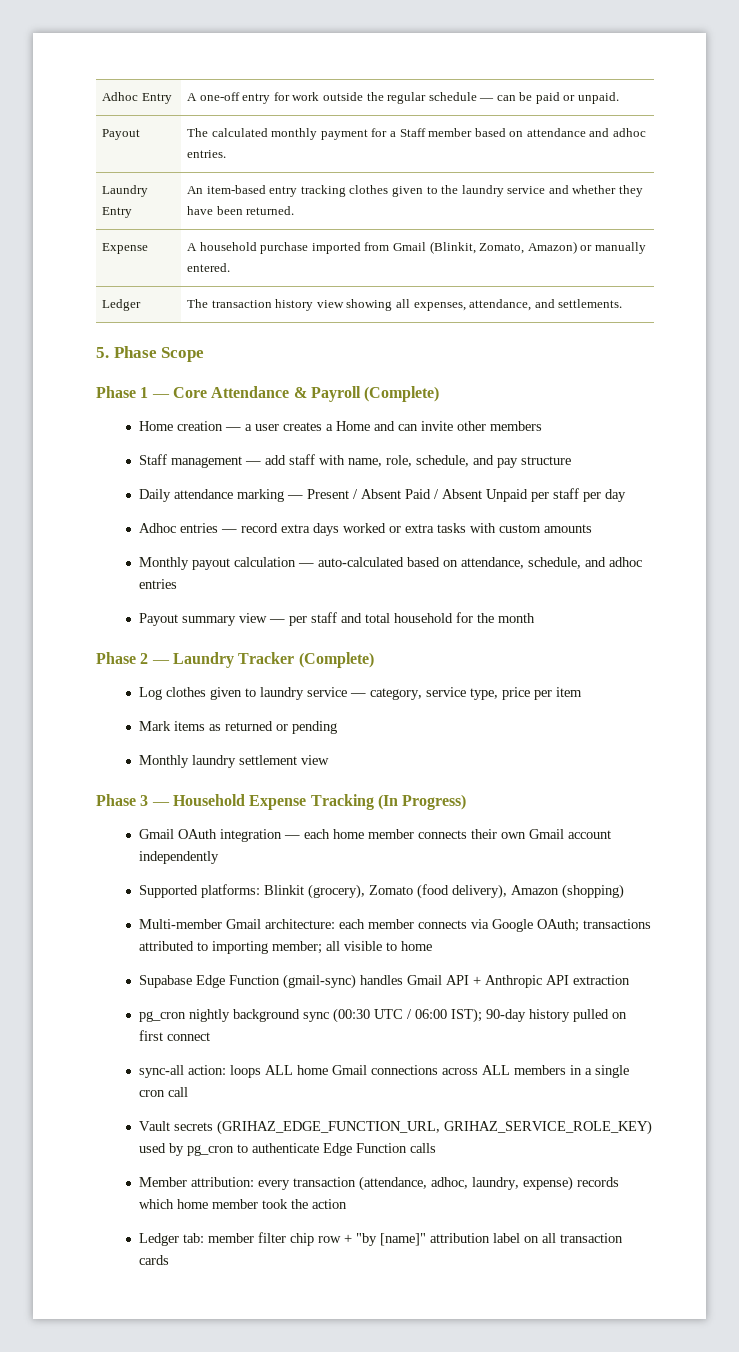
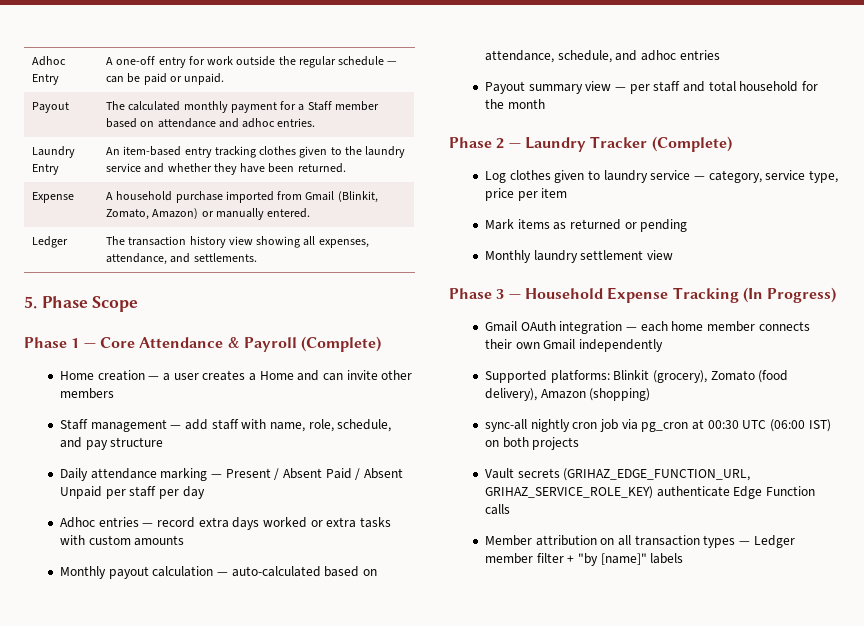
[568,830,612,839] account -> (576, 344) none
[139,919,652,932] [139,941,433,954] [139,974,631,989] [139,1008,628,1023] [139,1030,211,1041] [139,1065,630,1078] [139,1087,189,1097] Multi-member Gmail architecture: each member connects via Google OAuth; transactions attributed to importing member; all visible to home // Supabase Edge Function (gmail-sync) handles Gmail API + Anthropic API extraction // pg_cron nightly background sync (00:30 UTC / 06:00 IST); 90-day history pulled on first connect // sync-all action: loops ALL home Gmail connections across ALL members in a single cron call -> [485,419,831,432] [485,437,580,450] sync-all nightly cron job via pg_cron at 00:30 UTC (06:00 IST) on both projects
[139,1143,249,1156] used by pg_cron to -> (654, 492) none
[191,1176,620,1191] [139,1199,348,1209] [139,1232,624,1246] [139,1255,170,1265] attribution: every transaction (attendance, adhoc, laundry, expense) records which home member took the action // Ledger tab: member filter chip row + "by [name]" attribution label on all transaction cards -> [535,535,795,548] [485,553,684,566] attribution on all transaction types — Ledger member filter + "by [name]" labels

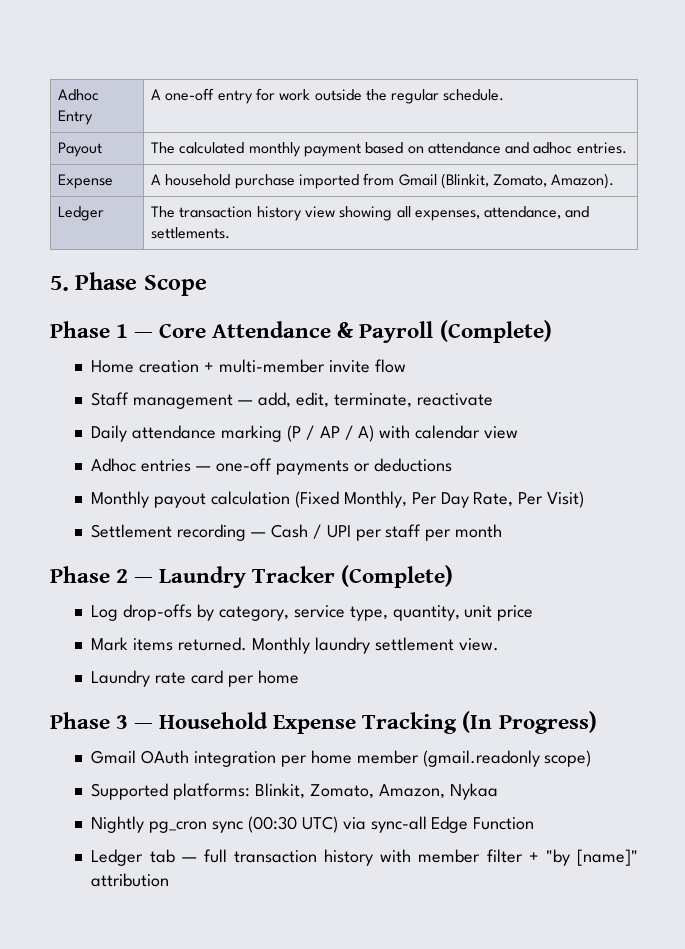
[338,56,398,66] [106,73,225,85] schedule — can be paid or unpaid. -> [443,89,505,101] schedule.
[280,101,379,111] for a Staff member -> (361, 150) none
[32,146,76,158] [32,164,60,175] [106,146,406,158] [106,163,346,175] // Laundry Entry | An item-based entry tracking clothes given to the laundry service and whether they have been returned. -> (627, 148) none
[152,208,311,220] Amazon) or manually entered. -> [551,173,615,189] Amazon).
[148,370,413,381] [60,388,115,399] [60,419,392,432] [60,437,164,450] [60,468,403,481] [60,486,205,499] [60,517,391,530] [60,535,185,546] [60,566,377,579] [485,50,720,63] [485,81,818,94] [485,99,505,109] — a user creates a Home and can invite other members // Staff management — add staff with name, role, schedule, and pay structure // Daily attendance marking — Present / Absent Paid / Absent Unpaid per staff per day // Adhoc entries — record extra days worked or extra tasks with custom amounts // Monthly payout calculation — auto-calculated based on attendance, schedule, and adhoc entries // Payout summary view — per staff and total household for the -> [204,359,406,373] [91,392,493,409] [91,425,519,442] [91,458,452,475] [91,491,585,508] [91,524,452,541] + multi-member invite flow // Staff management — add, edit, terminate, reactivate // Daily attendance marking (P / AP / A) with calendar view // Adhoc entries — one-off payments or deductions // Monthly payout calculation (Fixed Monthly, Per Day Rate, Per Visit) // Settlement recording — Cash / UPI per staff per
[509,170,705,183] clothes given to laundry service — -> [123,604,215,621] drop-offs by
(838, 176) none -> [392,605,493,621] quantity, unit
[517,188,568,201] per item -> (534, 613) none
[553,219,688,232] [485,250,673,263] as returned or pending // Monthly laundry settlement view -> [178,637,499,654] [91,670,299,687] returned. Monthly laundry settlement view. // Laundry rate card per home
[625,321,810,332] [485,339,663,352] [485,370,789,383] [485,388,651,401] [485,419,831,432] [485,437,580,450] [485,468,751,481] [485,486,815,499] [485,504,511,515] [485,535,795,548] — each home member connects their own Gmail independently // Supported platforms: Blinkit (grocery), Zomato (food delivery), Amazon (shopping) // sync-all nightly cron job via pg_cron at 00:30 UTC (06:00 IST) on both projects // Vault secrets (GRIHAZ_EDGE_FUNCTION_URL, GRIHAZ_SERVICE_ROLE_KEY) authenticate Edge Function calls // Member attribution on all transaction types — Ledger -> [281,750,592,767] [91,783,498,800] [91,816,535,833] [91,849,412,866] per home member (gmail.readonly scope) // Supported platforms: Blinkit, Zomato, Amazon, Nykaa // Nightly pg_cron sync (00:30 UTC) via sync-all Edge Function // Ledger tab — full transaction history with
[650,553,684,564] labels -> [91,873,170,887] attribution

